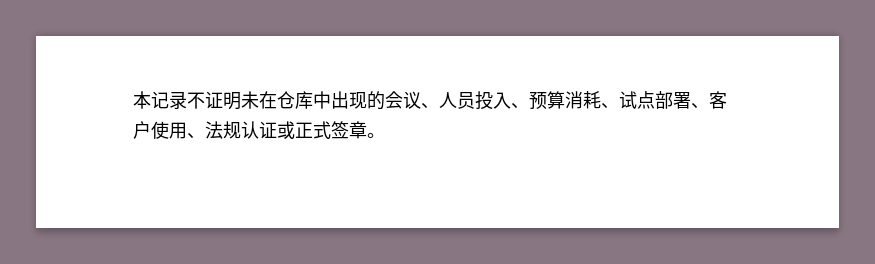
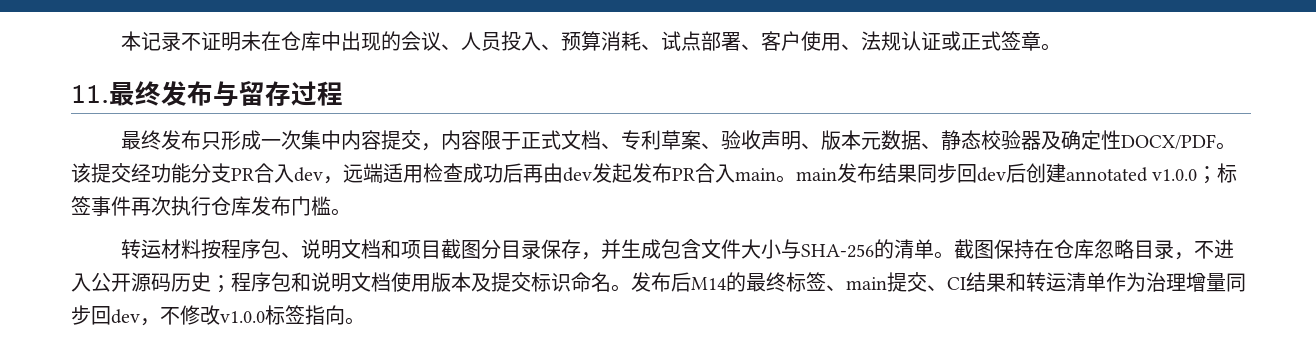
(385, 135) none -> [71,81,343,106] [120,130,1236,151] [71,163,1238,184] [71,196,351,216] [120,239,1234,260] [71,272,1246,293] [71,305,365,326] // 11.最终发布与留存过程 // 最终发布只形成一次集中内容提交，内容限于正式文档、专利草案、验收声明、版本元数据、静态校验器及确定性DOCX/PDF。该提交经功能分支PR合入dev，远端适用检查成功后再由dev发起发布PR合入main。main发布结果同步回dev后创建annotated v1.0.0；标签事件再次执行仓库发布门槛。 // 转运材料按程序包、说明文档和项目截图分目录保存，并生成包含文件大小与SHA-256的清单。截图保持在仓库忽略目录，不进入公开源码历史；程序包和说明文档使用版本及提交标识命名。发布后M14的最终标签、main提交、CI结果和转运清单作为治理增量同步回dev，不修改v1.0.0标签指向。

